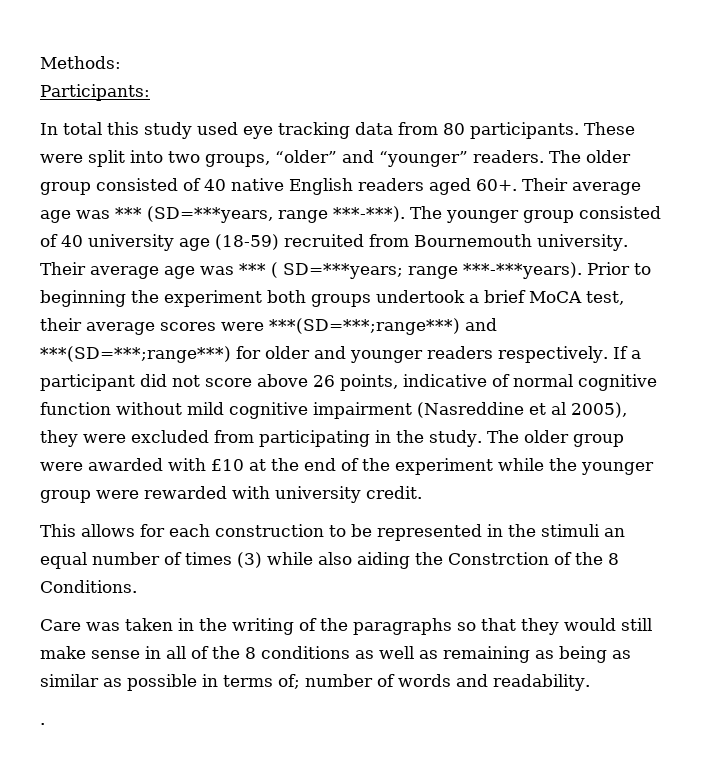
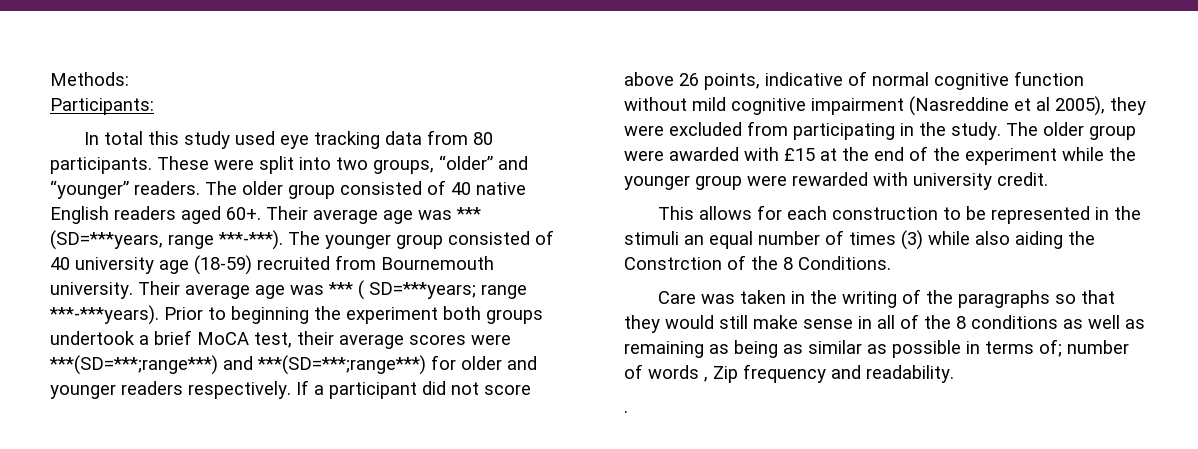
[211,459,244,471] £10 -> [784,148,815,161] £15
(451, 680) none -> [704,364,826,383] , Zip frequency

